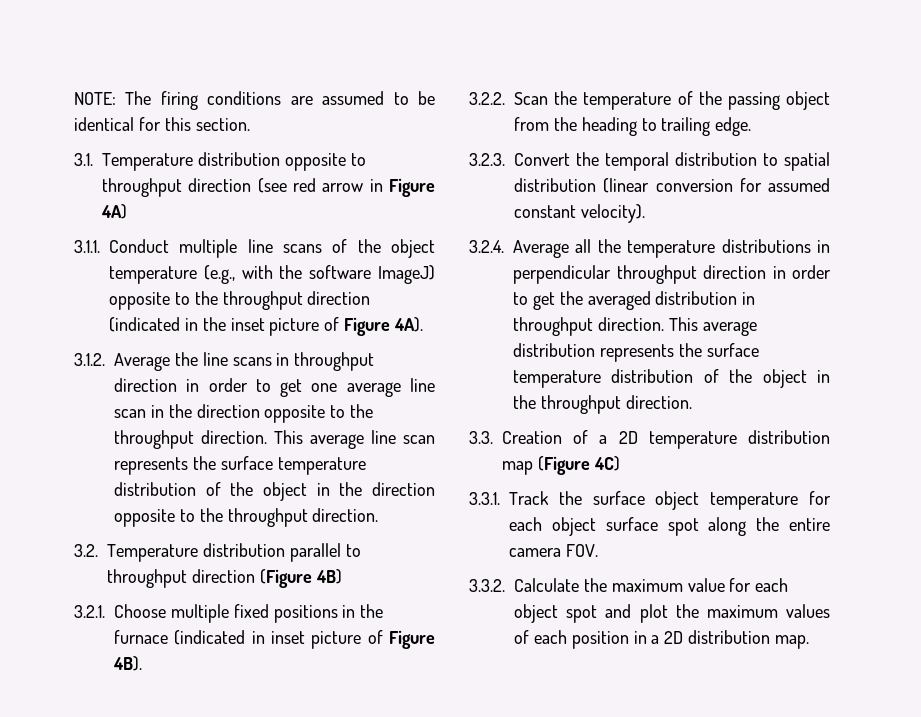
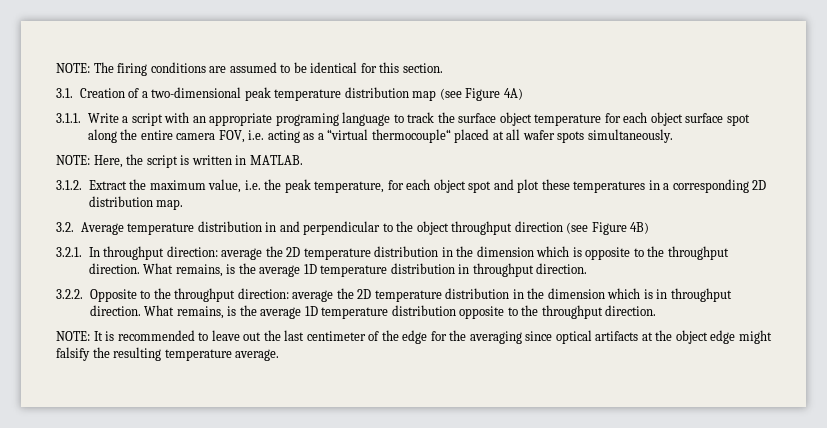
[102,152,366,171] [102,178,435,197] [101,204,127,219] [74,239,435,258] [109,265,436,284] [109,291,371,310] [109,317,424,336] [74,352,375,371] [114,378,435,397] [114,404,374,423] [114,430,435,449] [114,456,366,475] [114,482,436,501] [114,508,379,527] [74,543,361,562] [107,569,342,588] [74,604,384,623] [114,630,435,649] [113,656,142,671] [469,91,830,110] [514,117,752,136] [469,152,830,171] [514,178,830,193] [514,204,645,223] [469,239,830,258] [513,265,831,284] [513,291,756,310] [513,317,757,336] [513,343,759,362] [513,369,830,388] [513,395,692,414] [469,430,830,449] [502,456,620,475] [469,491,549,505] Temperature distribution opposite to throughput direction (see red arrow in Figure 4A) // 3.1.1. Conduct multiple line scans of the object temperature (e.g., with the software ImageJ) opposite to the throughput direction (indicated in the inset picture of Figure 4A). // 3.1.2. Average the line scans in throughput direction in order to get one average line scan in the direction opposite to the throughput direction. This average line scan represents the surface temperature distribution of the object in the direction opposite to the throughput direction. // 3.2. Temperature distribution parallel to throughput direction (Figure 4B) // 3.2.1. Choose multiple fixed positions in the furnace (indicated in inset picture of Figure 4B). // 3.2.2. Scan the temperature of the passing object from the heading to trailing edge. // 3.2.3. Convert the temporal distribution to spatial distribution (linear conversion for assumed constant velocity). // 3.2.4. Average all the temperature distributions in perpendicular throughput direction in order to get the averaged distribution in throughput direction. This average distribution represents the surface temperature distribution of the object in the throughput direction. // 3.3. Creation of a 2D temperature distribution map (Figure 4C) // 3.3.1. Track -> [79,87,523,101] [56,112,435,126] Creation of a two-dimensional peak temperature distribution map (see Figure 4A) // 3.1.1. Write a script with an appropriate programing language to track
[565,544,598,557] [469,578,725,592] FOV. // 3.3.2. Calculate the maximum value -> [218,129,673,143] [56,154,303,168] [56,179,385,193] FOV, i.e. acting as a “virtual thermocouple“ placed at all wafer spots simultaneously. // NOTE: Here, the script is written in MATLAB. // 3.1.2. Extract the maximum value, i.e. the peak temperature,
[675,604,831,618] [514,630,629,649] the maximum values of each position -> [541,179,646,193] these temperatures
(660, 639) none -> [672,179,749,193] corresponding
(810, 642) none -> [56,221,650,235] [56,246,729,260] [88,263,588,277] [56,288,732,302] [89,305,657,319] [56,330,772,344] [56,347,280,361] // 3.2. Average temperature distribution in and perpendicular to the object throughput direction (see Figure 4B) // 3.2.1. In throughput direction: average the 2D temperature distribution in the dimension which is opposite to the throughput direction. What remains, is the average 1D temperature distribution in throughput direction. // 3.2.2. Opposite to the throughput direction: average the 2D temperature distribution in the dimension which is in throughput direction. What remains, is the average 1D temperature distribution opposite to the throughput direction. // NOTE: It is recommended to leave out the last centimeter of the edge for the averaging since optical artifacts at the object edge might falsify the resulting temperature average.

